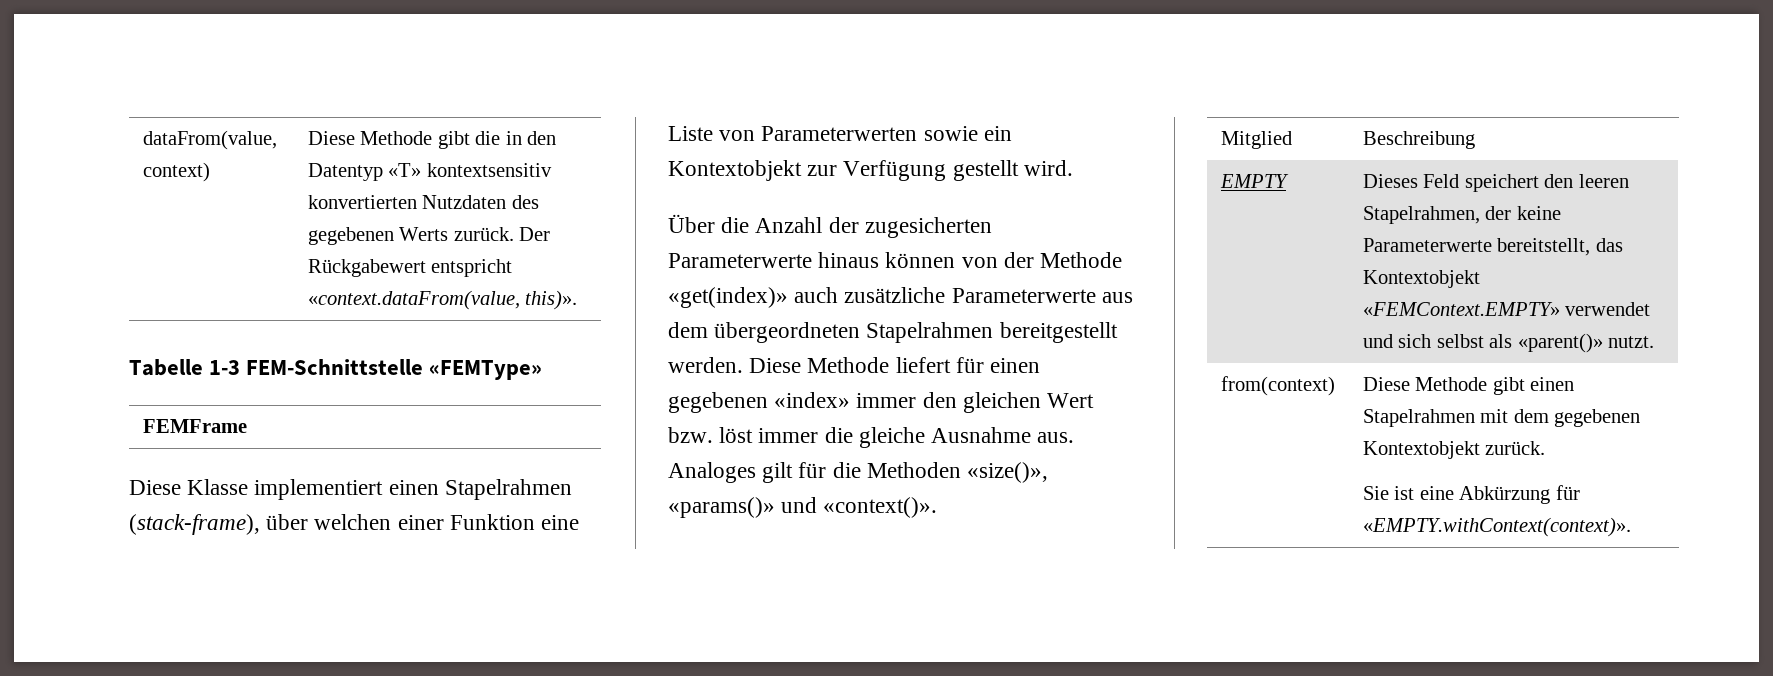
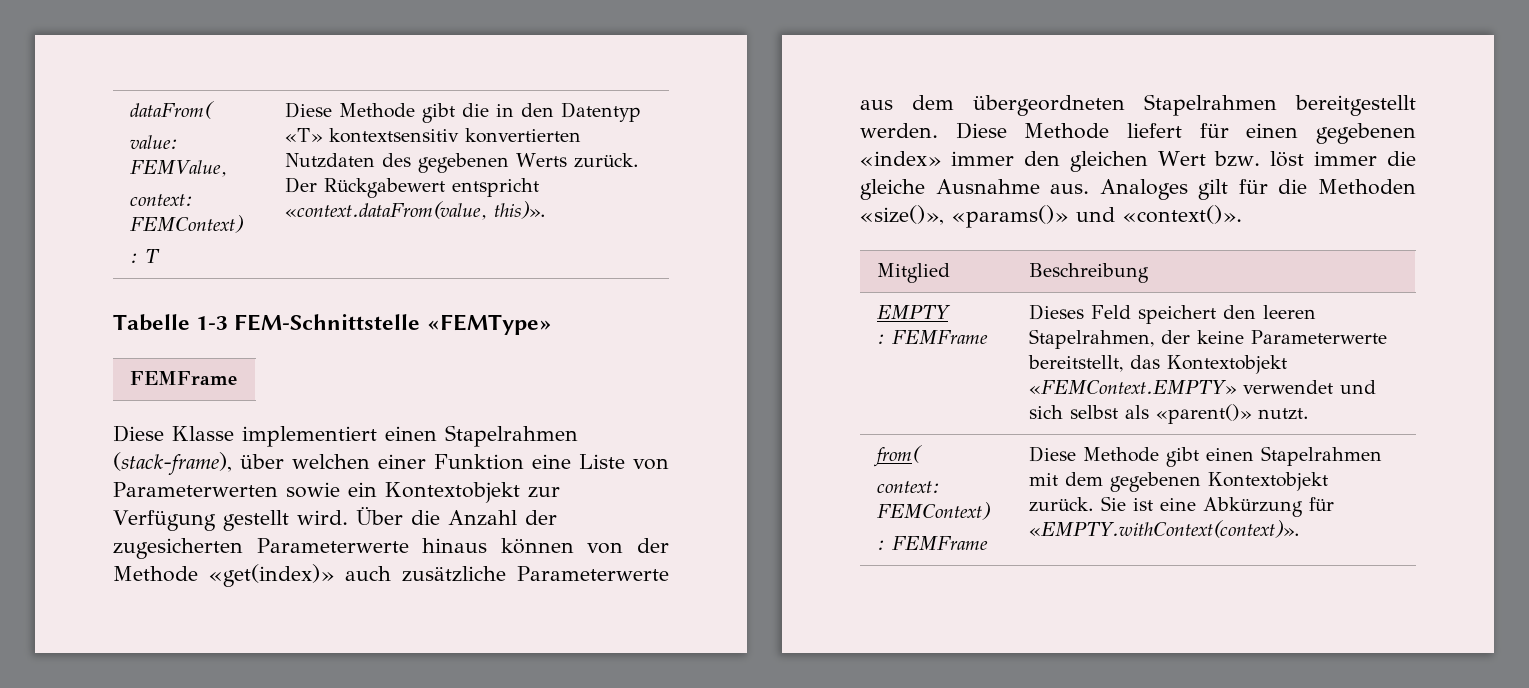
[142,130,277,150] [142,162,210,182] dataFrom(value, context) -> [130,101,216,119] [130,135,179,149] [130,160,228,177] [130,194,194,206] [130,215,244,233] [130,249,161,263] dataFrom( // value: FEMValue, // context: FEMContext) // : T
(1073, 168) // -> (348, 517) none
(1289, 181) none -> [877,330,989,344] // : FEMFrame
[1220,376,1335,396] from(context) -> [873,445,924,467] [877,481,941,493] [877,502,991,520] [877,536,989,550] from( // context: FEMContext) // : FEMFrame
(1546, 448) // -> (1095, 504) none

